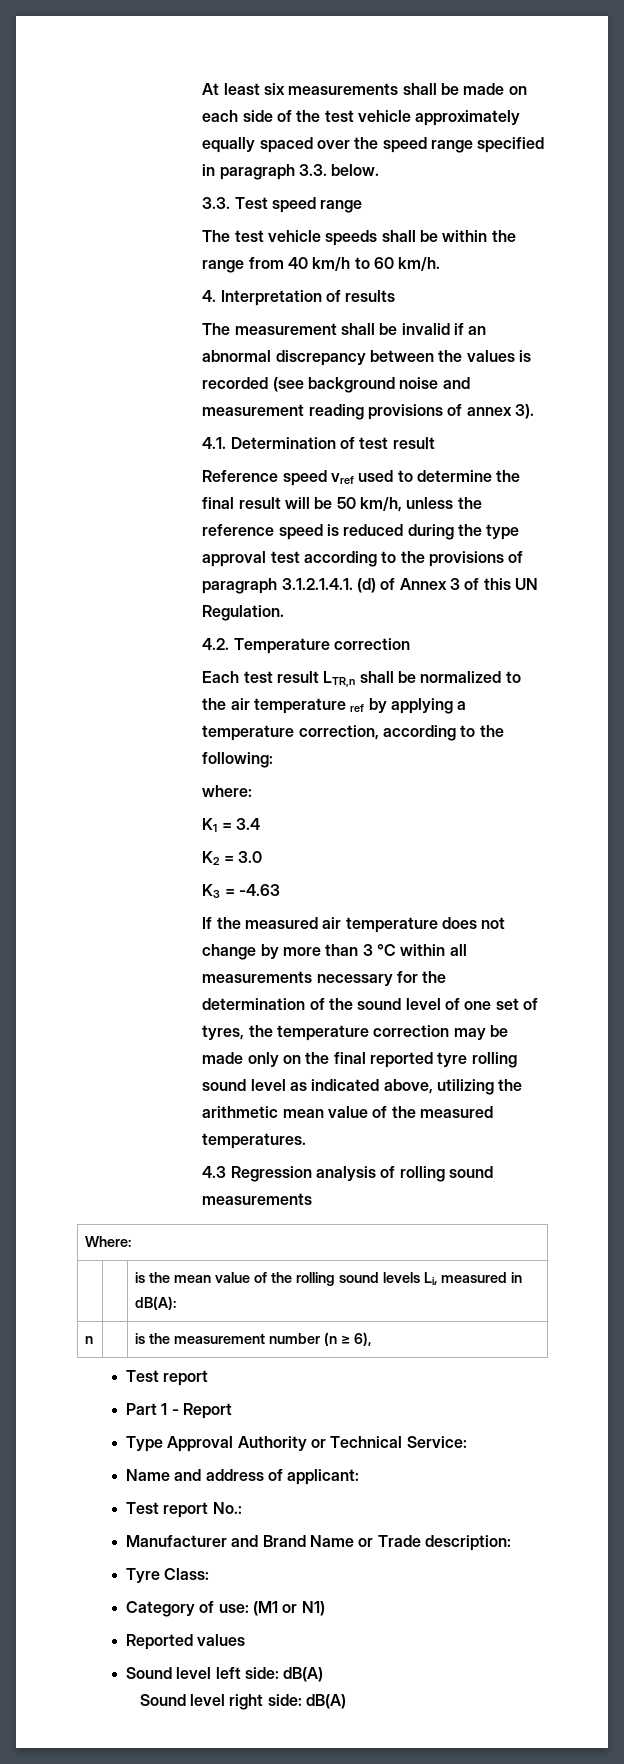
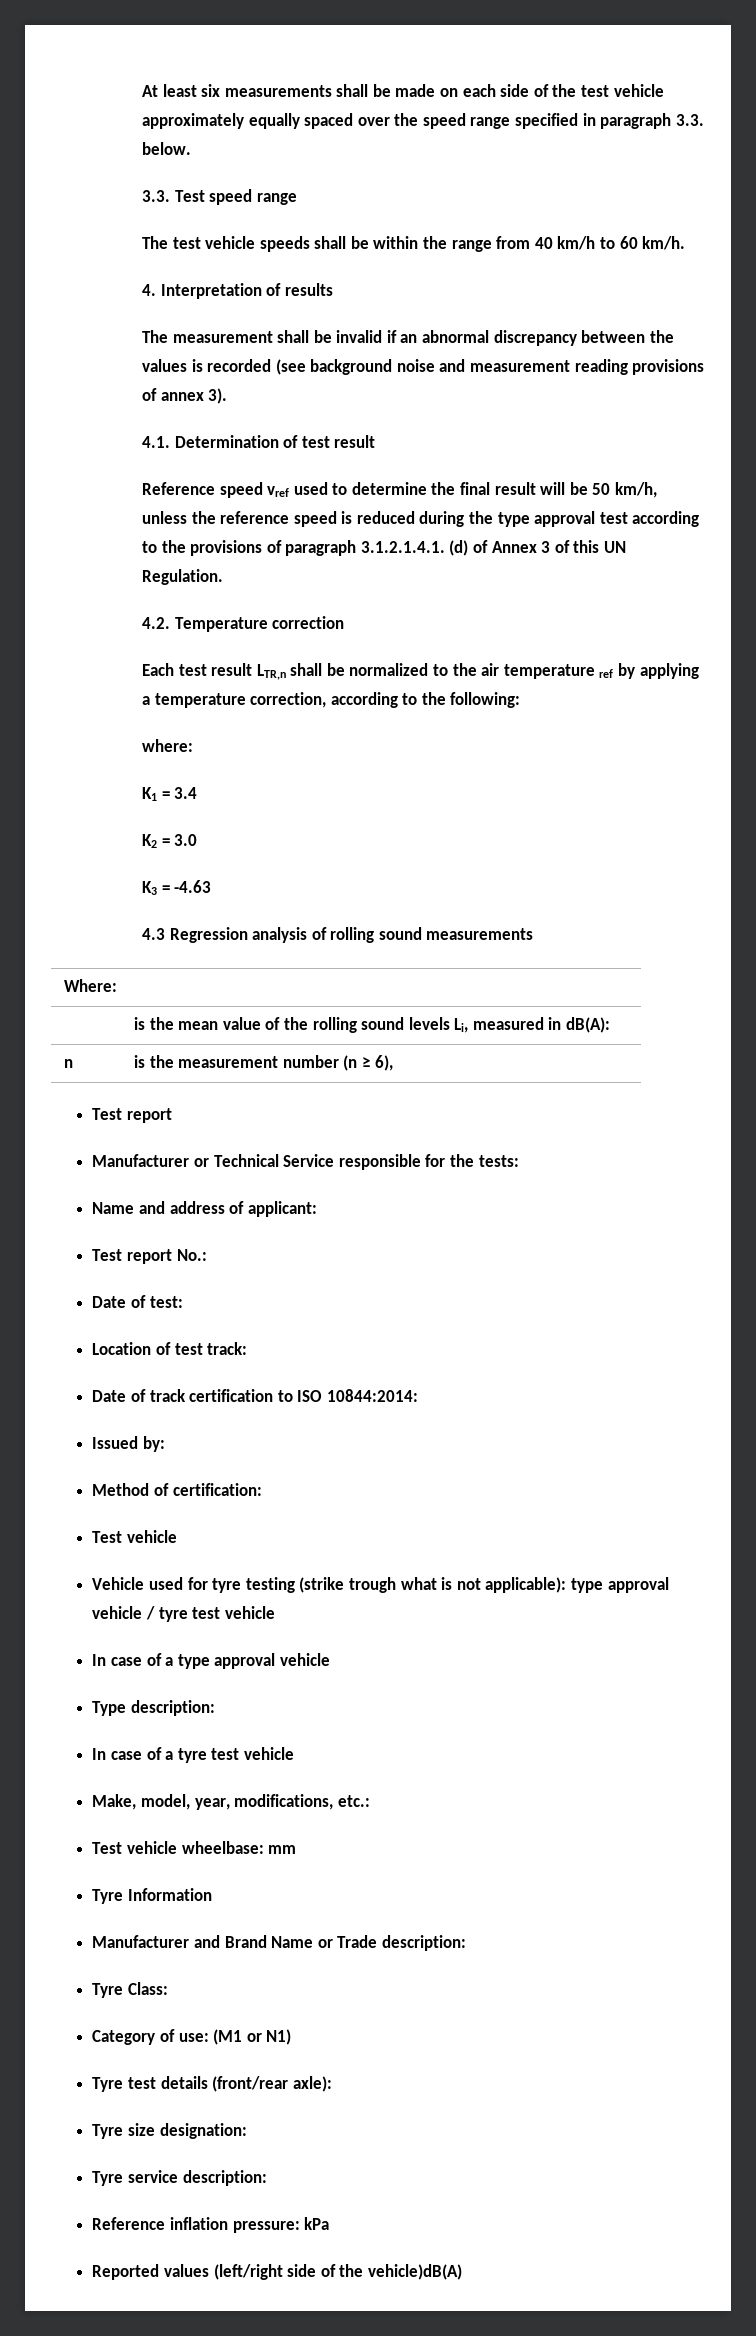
[202,917,506,933] [202,944,467,960] [202,971,447,986] [202,998,538,1010] [202,1025,508,1041] [202,1052,517,1068] [202,1079,523,1095] [202,1106,493,1118] [202,1133,307,1149] // If the measured air temperature does not change by more than 3 °C within all measurements necessary for the determination of the sound level of one set of tyres, the temperature correction may be made only on the final reported tyre rolling sound level as indicated above, utilizing the arithmetic mean value of the measured temperatures. -> (212, 886) none
[125,1403,232,1419] [125,1436,467,1452] Part 1 - Report // Type Approval Authority or Technical Service: -> [92,1154,519,1170] Manufacturer or Technical Service responsible for the tests:
(242, 1508) none -> [92,1295,183,1308] [92,1342,248,1355] [92,1389,418,1402] [92,1436,166,1452] [92,1483,262,1496] [92,1530,178,1543] [92,1577,669,1593] [92,1606,275,1622] [92,1653,330,1669] [92,1700,216,1716] [92,1747,294,1763] [92,1794,370,1810] [92,1841,297,1854] [92,1888,213,1904] // Date of test: // Location of test track: // Date of track certification to ISO 10844:2014: // Issued by: // Method of certification: // Test vehicle // Vehicle used for tyre testing (strike trough what is not applicable): type approval vehicle / tyre test vehicle // In case of a type approval vehicle // Type description: // In case of a tyre test vehicle // Make, model, year, modifications, etc.: // Test vehicle wheelbase: mm // Tyre Information
[125,1634,246,1650] [125,1667,324,1682] [139,1694,346,1710] Reported values // Sound level left side: dB(A) // Sound level right side: dB(A) -> [92,2076,332,2092] [92,2123,247,2139] [92,2170,267,2186] [92,2217,330,2233] [92,2264,462,2280] Tyre test details (front/rear axle): // Tyre size designation: // Tyre service description: // Reference inflation pressure: kPa // Reported values (left/right side of the vehicle)dB(A)

